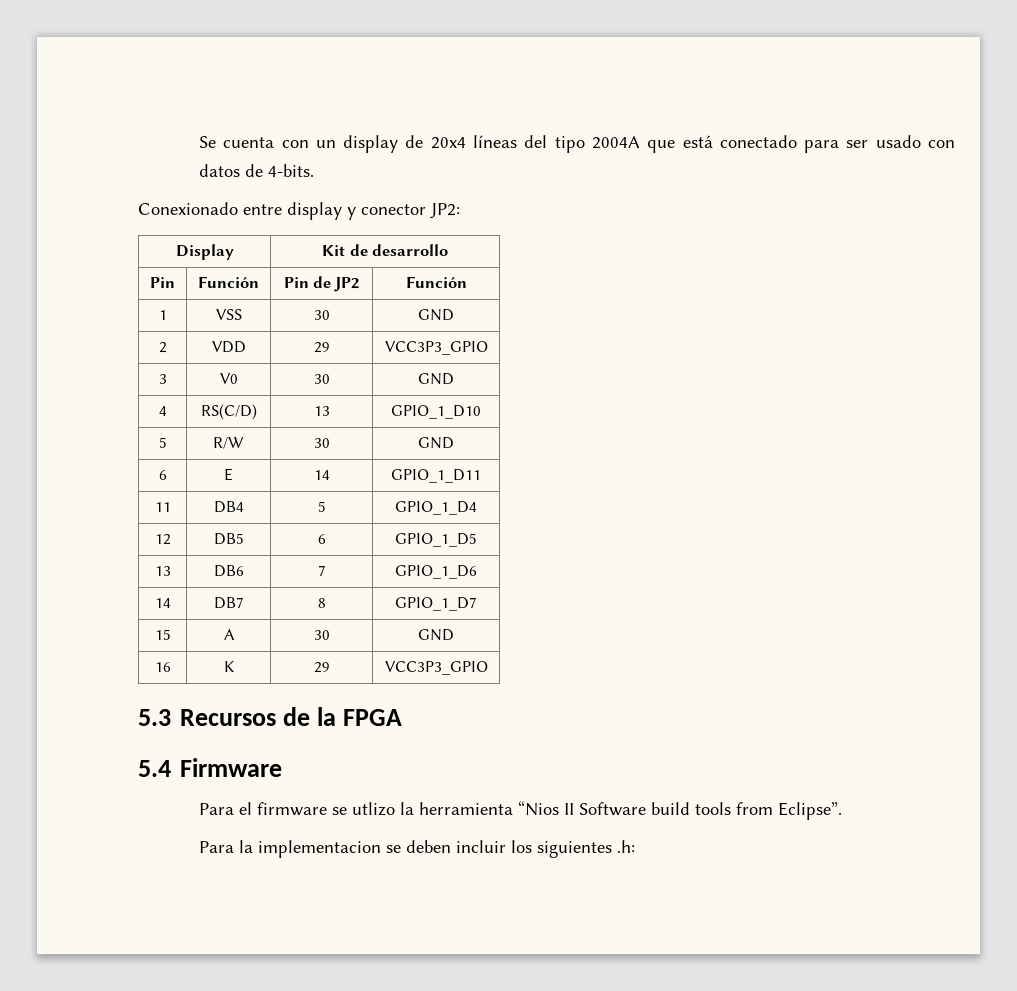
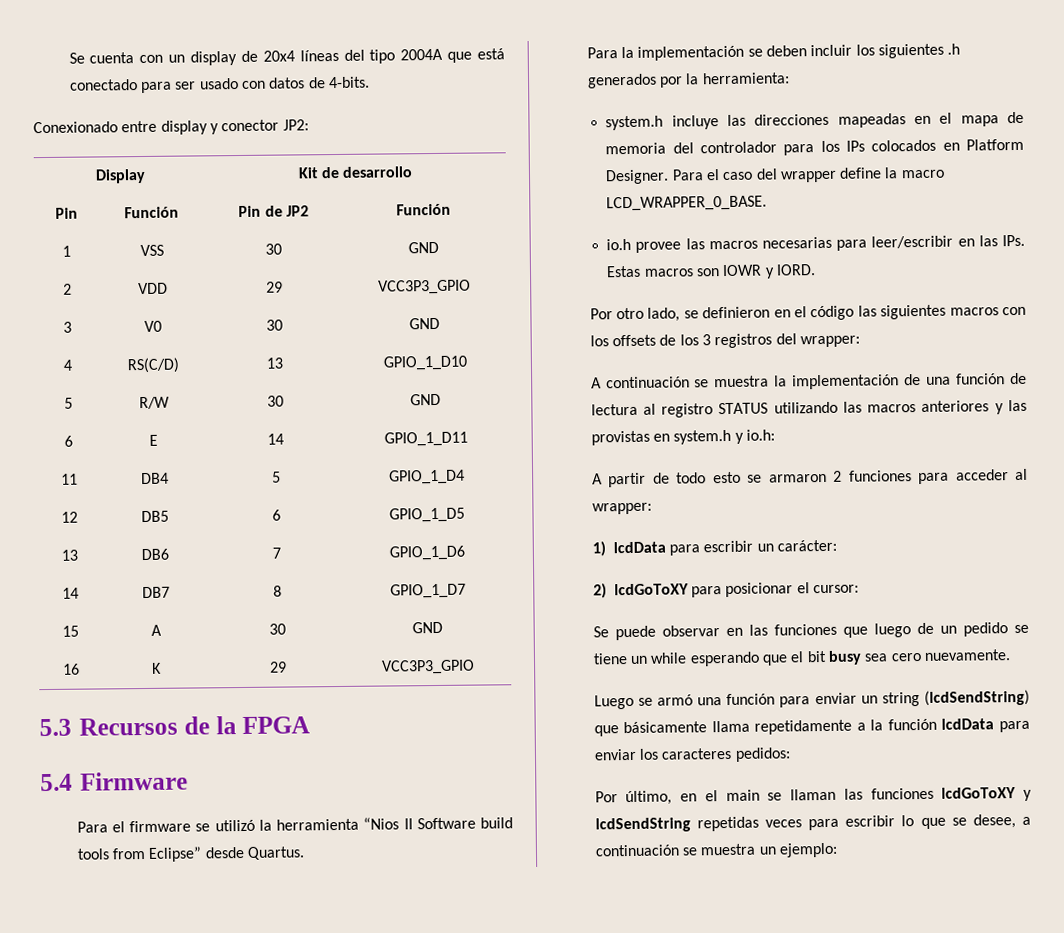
[351,802,395,816] utlizo -> [214,819,255,832] utilizó
[777,802,842,820] Eclipse”. -> [148,846,305,862] Eclipse” desde Quartus.
[257,840,381,858] implementacion -> [637,45,745,61] implementación
[616,840,635,853] .h: -> [947,43,961,55] [586,72,790,89] [605,111,1024,131] [605,138,1024,156] [605,167,945,185] [606,195,768,212] [606,234,1025,253] [606,264,816,279] [589,304,1026,322] [589,333,860,349] [590,372,1027,390] [590,399,1028,418] [590,429,775,446] [591,468,1029,488] [591,502,652,515] [591,539,837,557] [592,582,859,599] [592,622,1029,641] [592,649,1011,667] [593,689,1030,710] [593,718,1030,737] [593,747,791,762] [594,787,1033,806] [594,814,1031,833] [594,842,838,858] .h generados por la herramienta: // system.h incluye las direcciones mapeadas en el mapa de memoria del controlador para los IPs colocados en Platform Designer. Para el caso del wrapper define la macro LCD_WRAPPER_0_BASE. // io.h provee las macros necesarias para leer/escribir en las IPs. Estas macros son IOWR y IORD. // Por otro lado, se definieron en el código las siguientes macros con los offsets de los 3 registros del wrapper: // A continuación se muestra la implementación de una función de lectura al registro STATUS utilizando las macros anteriores y las provistas en system.h y io.h: // A partir de todo esto se armaron 2 funciones para acceder al wrapper: // 1) lcdData para escribir un carácter: // 2) lcdGoToXY para posicionar el cursor: // Se puede observar en las funciones que luego de un pedido se tiene un while esperando que el bit busy sea cero nuevamente. // Luego se armó una función para enviar un string (lcdSendString) que básicamente llama repetidamente a la función lcdData para enviar los caracteres pedidos: // Por último, en el main se llaman las funciones lcdGoToXY y lcdSendString repetidas veces para escribir lo que se desee, a continuación se muestra un ejemplo:

